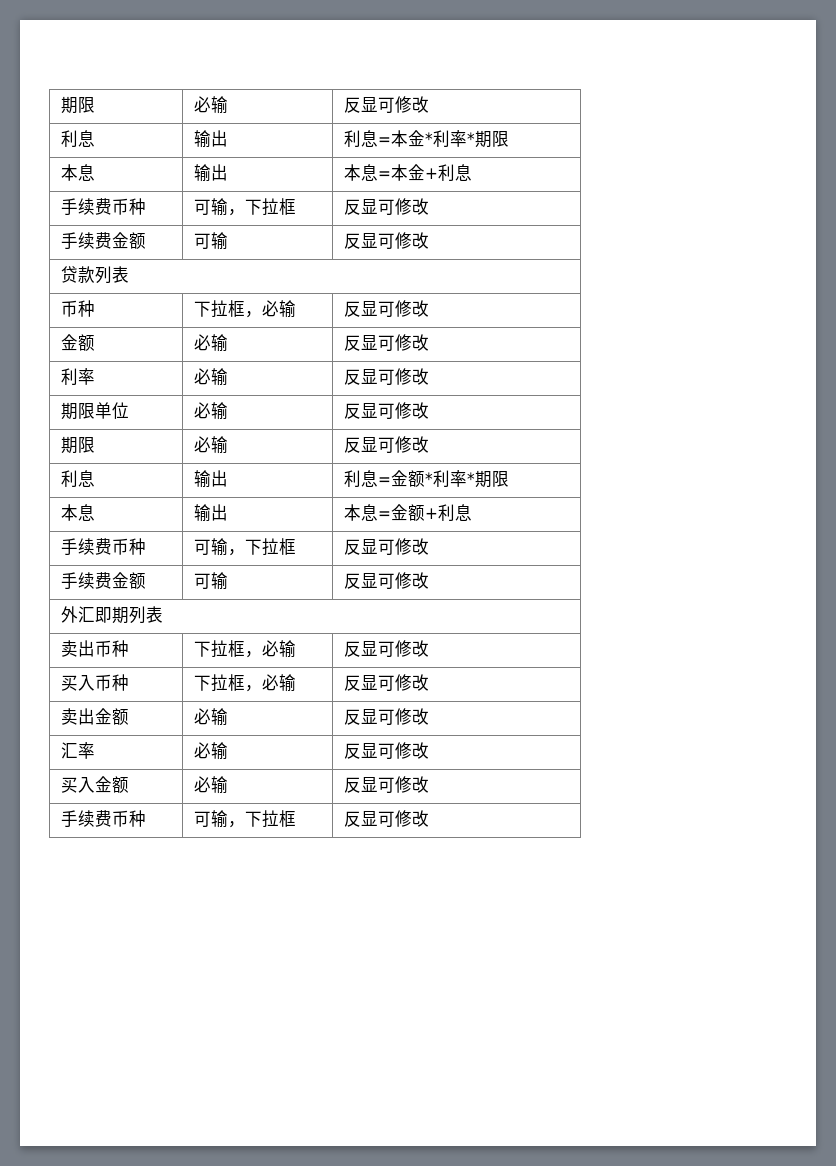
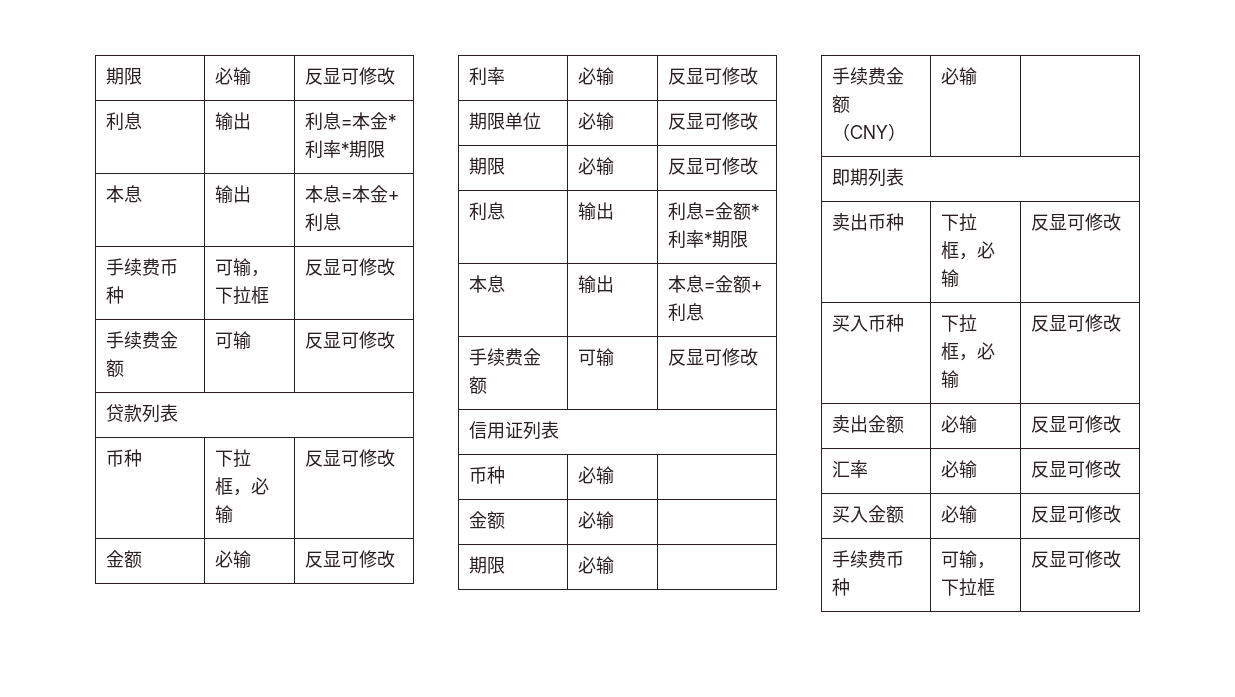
[61,538,147,556] [194,538,297,556] [344,538,430,555] [61,572,147,590] [194,572,229,590] [344,572,430,589] [61,606,96,623] // 手续费币种 | 可输，下拉框 | 反显可修改 // 手续费金额 | 可输 | 反显可修改 // 外汇 -> [469,348,542,366] [469,376,488,394] [578,348,615,367] [668,348,759,366] [469,421,560,440] [469,466,506,484] [578,466,615,485] [469,511,506,529] [578,511,615,530] [469,556,506,574] [578,556,615,575] [832,67,905,85] [832,95,851,113] [832,123,907,141] [941,67,978,86] // 手续费金额 | 可输 | 反显可修改 // 信用证列表 // 币种 | 必输 | // 金额 | 必输 | // 期限 | 必输 | // 手续费金额（CNY） | 必输 | //

